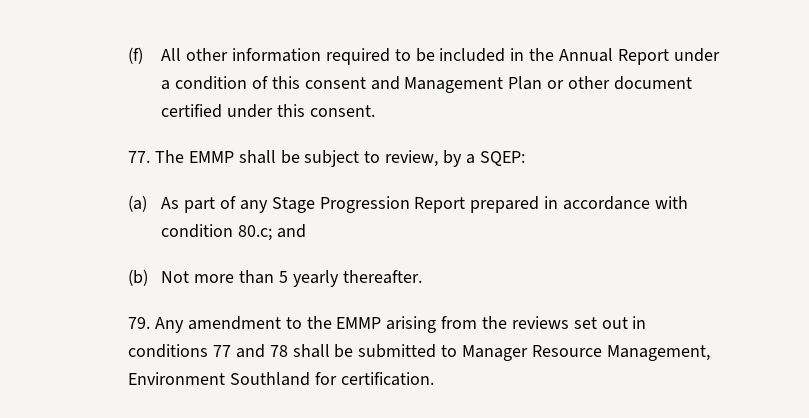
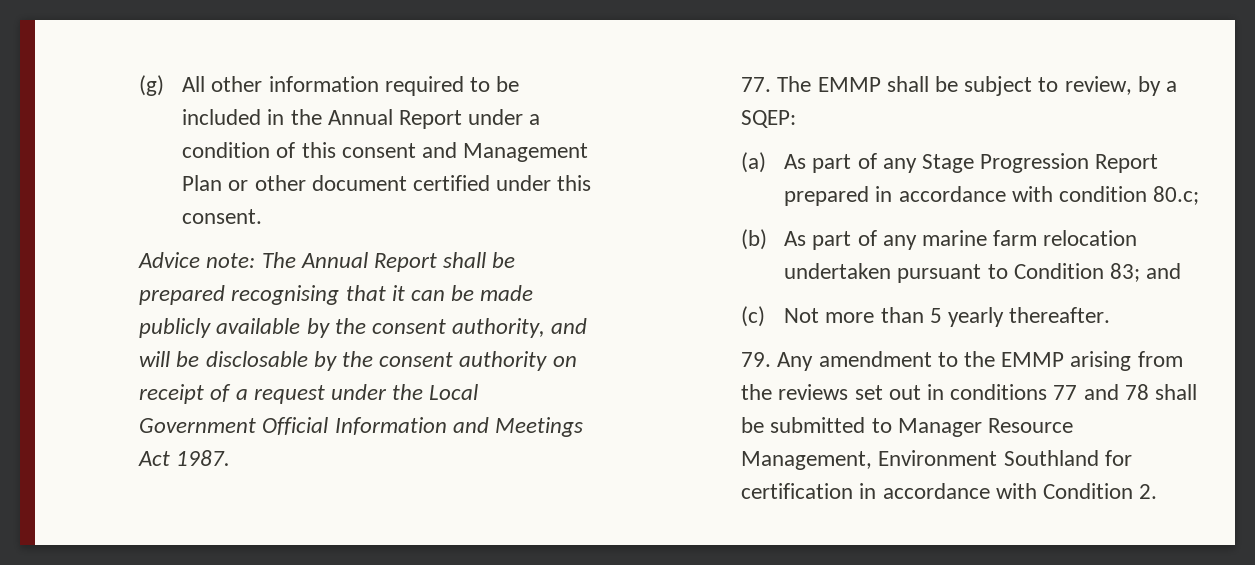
[128,47,144,64] (f) -> [139,75,165,96] (g)
(375, 111) none -> [138,252,516,272] [139,285,534,305] [139,318,588,338] [139,351,577,371] [139,384,479,404] [139,417,583,437] [138,450,231,466] // Advice note: The Annual Report shall be prepared recognising that it can be made publicly available by the consent authority, and will be disclosable by the consent authority on receipt of a request under the Local Government Official Information and Meetings Act 1987.
(273, 233) none -> [741,229,1138,250] [784,263,1140,283] // (b) As part of any marine farm relocation undertaken pursuant to Condition 83;
[128,269,149,286] (b) -> [741,306,766,327] (c)
[340,372,434,386] certification. -> [741,483,1158,499] certification in accordance with Condition 2.

